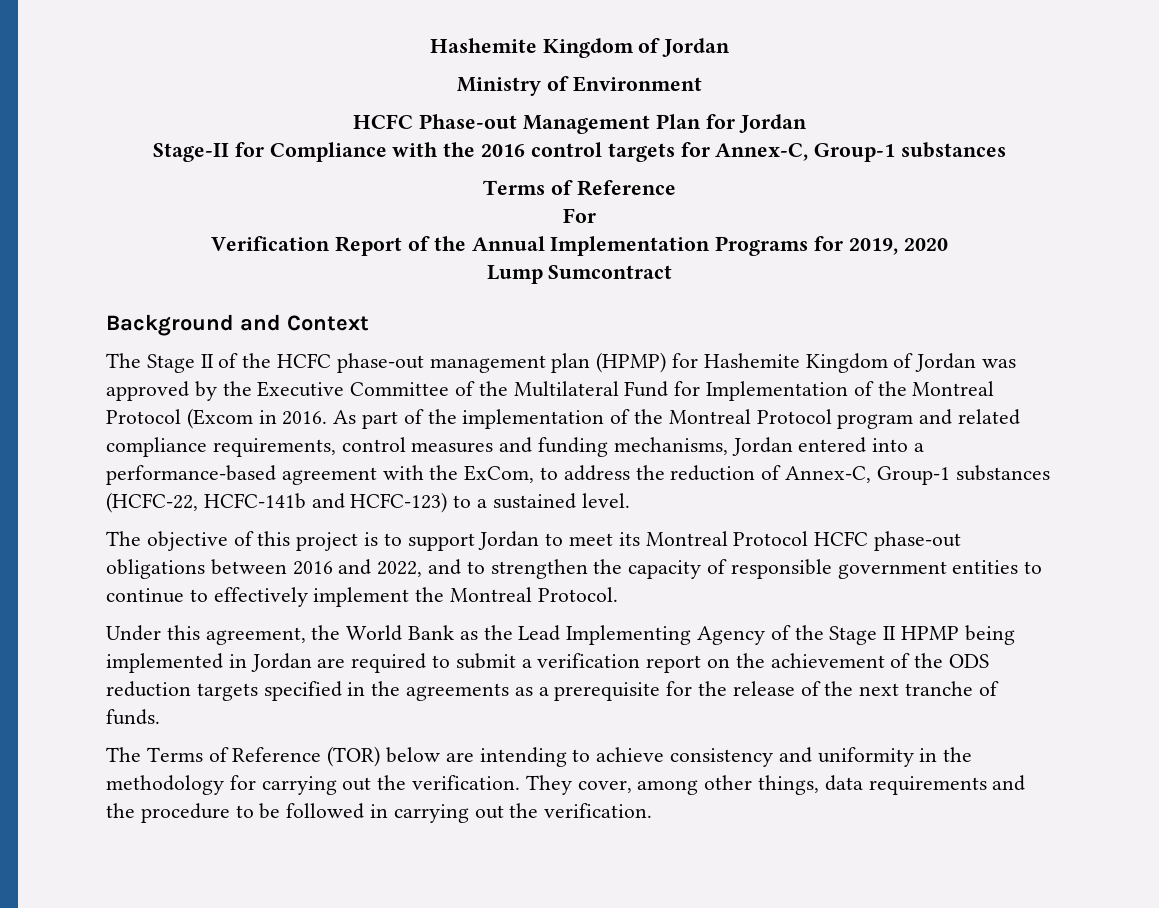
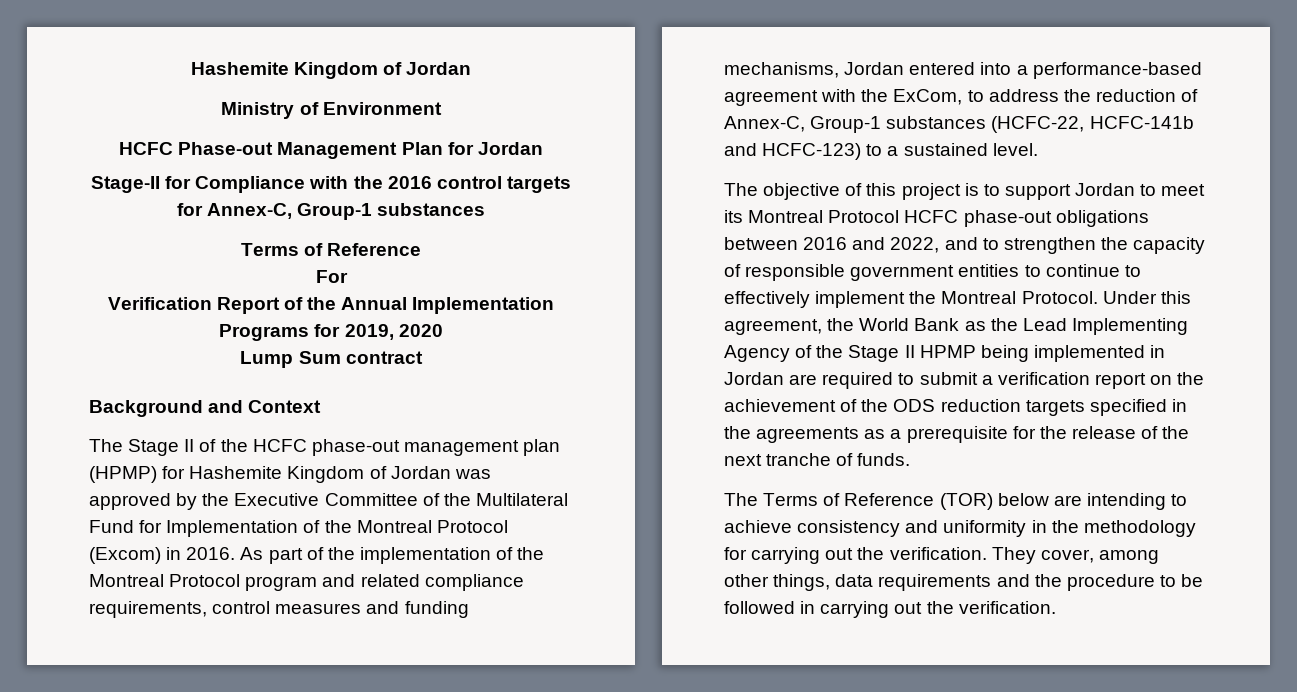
[548,265,673,279] Sumcontract -> [298,351,423,364] Sum contract
[186,408,253,429] (Excom -> [89,547,161,564] (Excom)
(618, 594) // -> (1098, 297) none

